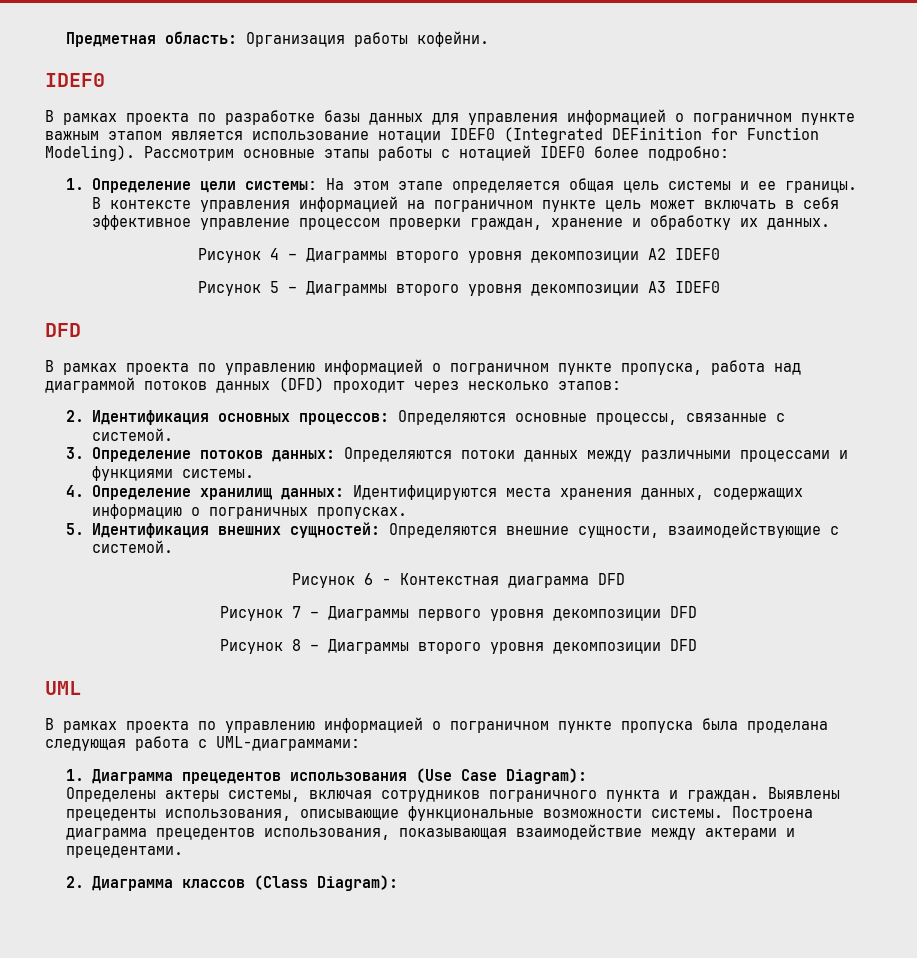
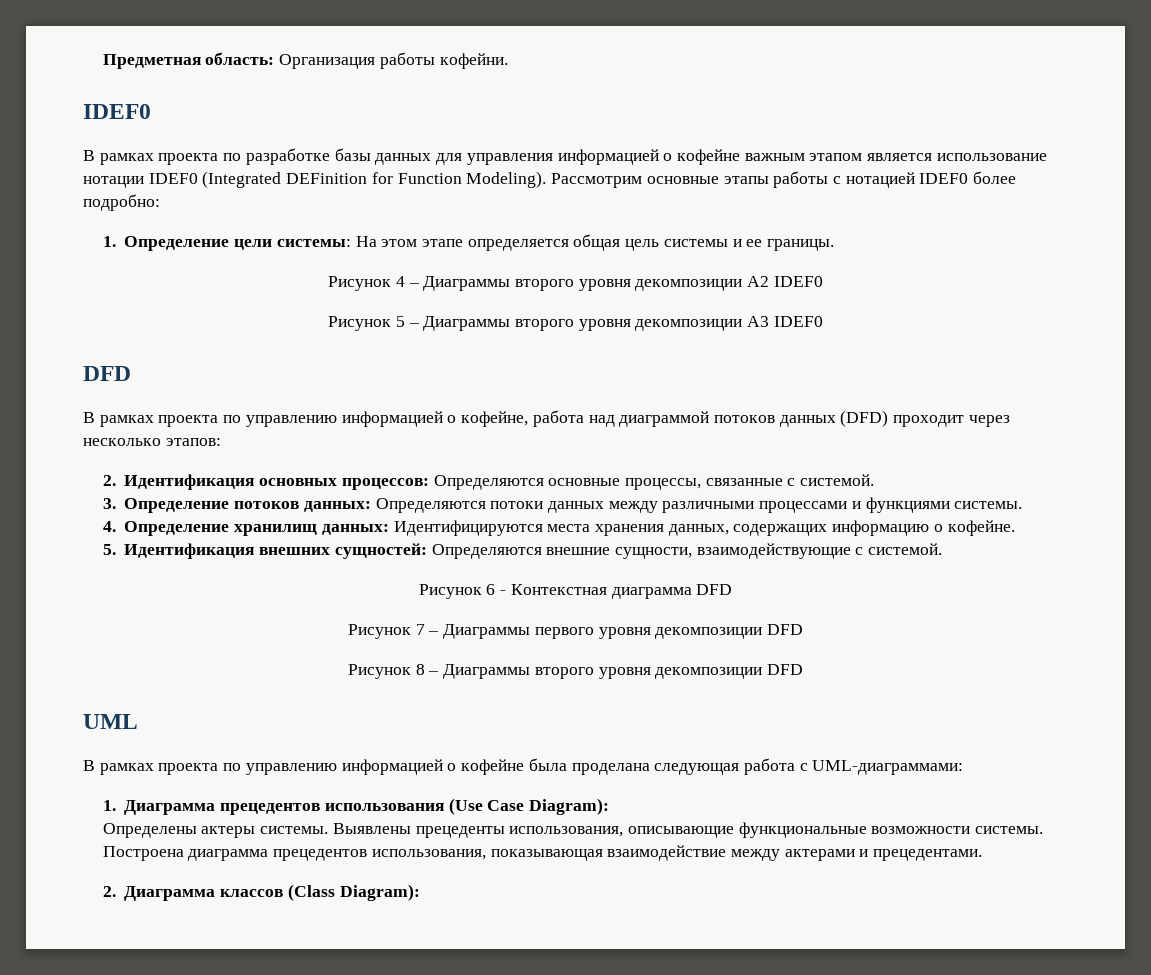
[693,113,855,125] пограничном пункте -> [676,149,740,165] кофейне
[91,196,839,212] [91,215,830,230] В контексте управления информацией на пограничном пункте цель может включать в себя эффективное управление процессом проверки граждан, хранение и обработку их данных. -> (835, 245) none
[450,363,702,375] пограничном пункте пропуска, -> [461,411,529,427] кофейне,
[208,507,407,519] пограничных пропусках. -> [947,520,1015,536] кофейне.
[450,721,693,733] пограничном пункте пропуска -> [461,759,525,775] кофейне
[228,790,760,802] системы, включая сотрудников пограничного пункта и граждан. -> [260,826,329,834] системы.

